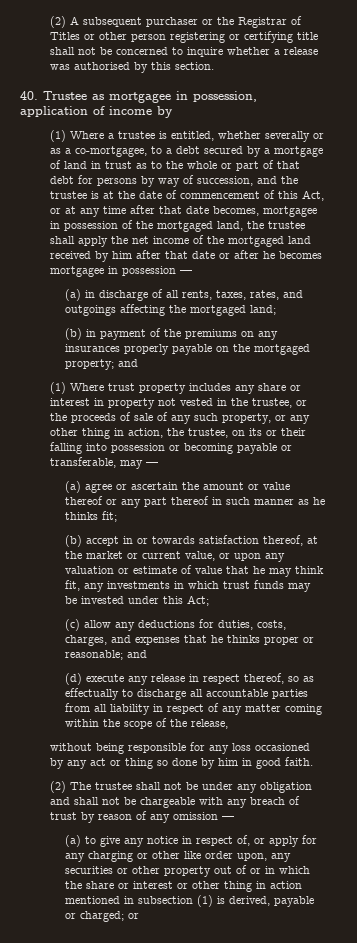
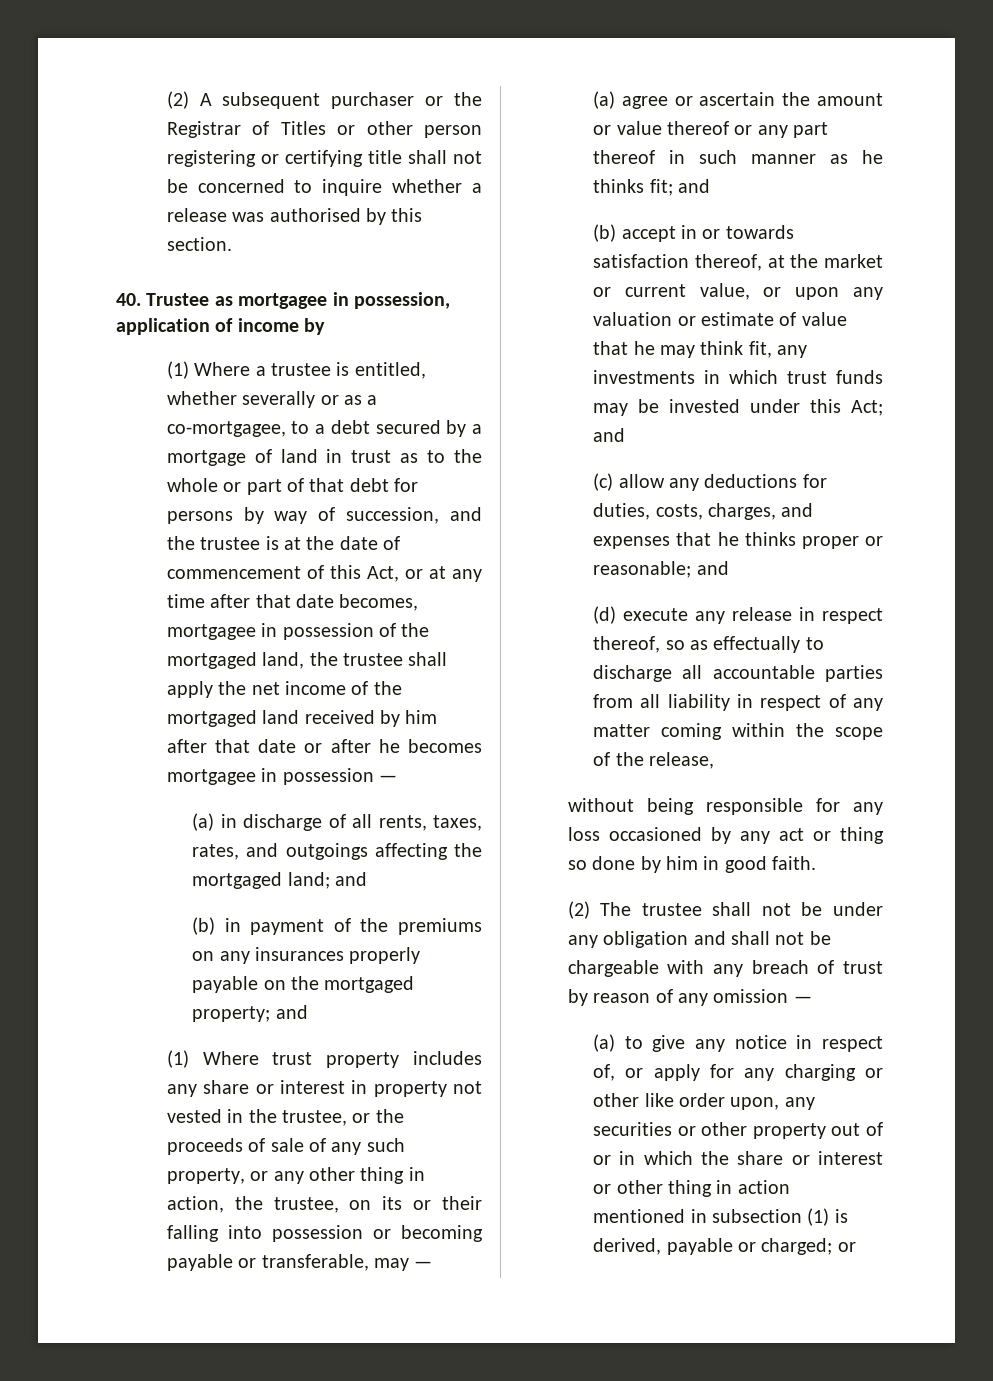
(277, 310) none -> [334,872,367,886] and
(118, 516) none -> [677,179,710,193] and
(210, 600) none -> [593,428,626,442] and

